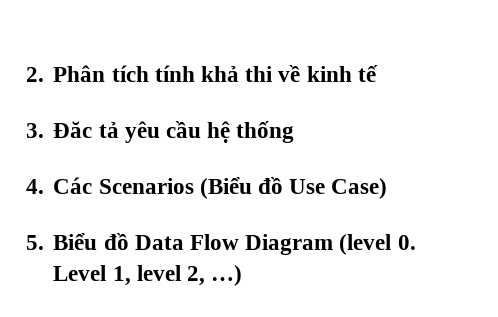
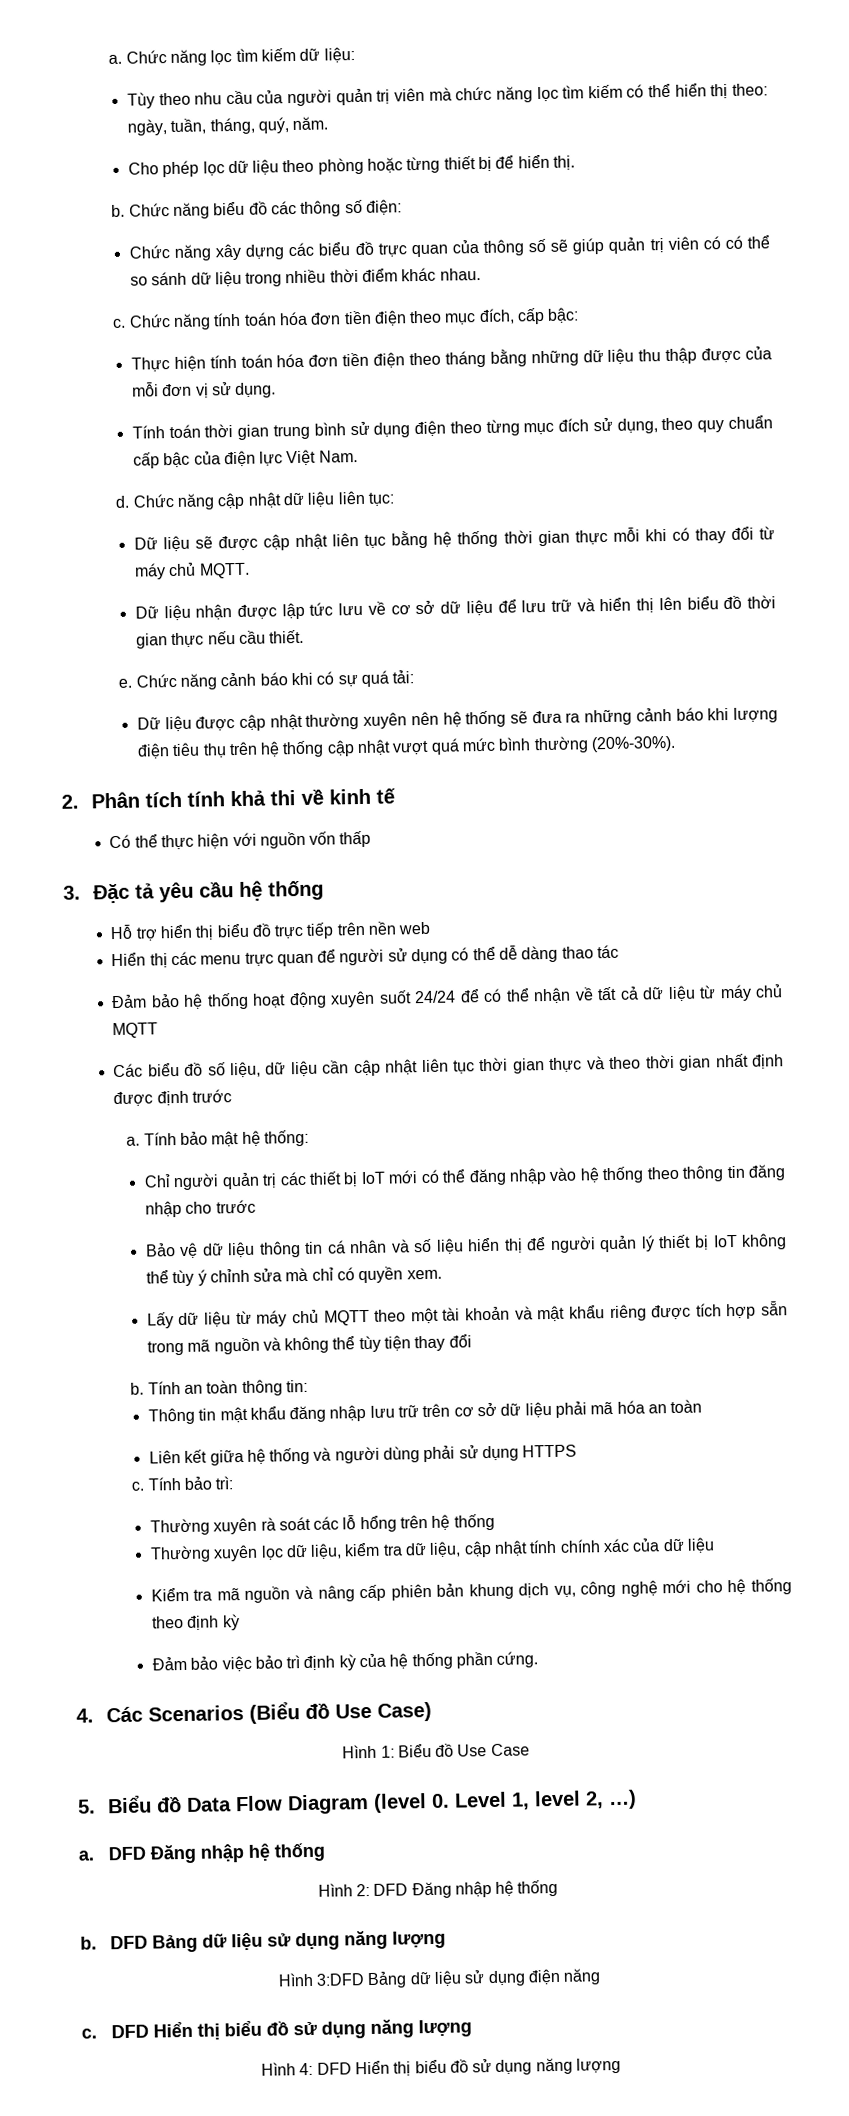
(26, 74) none -> [108,47,355,67] [126,83,769,109] [126,116,329,136] [127,154,576,178] [111,199,402,219] [128,235,770,261] [129,267,481,288] [112,307,580,330] [130,346,772,373] [131,382,277,399] [131,415,774,440] [132,449,358,469] [115,490,395,510] [133,526,775,553] [133,562,250,580] [134,595,776,622] [135,629,305,649] [118,670,415,690] [136,707,778,733] [136,735,677,760] a. Chức năng lọc tìm kiếm dữ liệu: // Tùy theo nhu cầu của người quản trị viên mà chức năng lọc tìm kiếm có thể hiển thị theo: ngày, tuần, tháng, quý, năm. // Cho phép lọc dữ liệu theo phòng hoặc từng thiết bị để hiển thị. // b. Chức năng biểu đồ các thông số điện: // Chức năng xây dựng các biểu đồ trực quan của thông số sẽ giúp quản trị viên có có thể so sánh dữ liệu trong nhiều thời điểm khác nhau. // c. Chức năng tính toán hóa đơn tiền điện theo mục đích, cấp bậc: // Thực hiện tính toán hóa đơn tiền điện theo tháng bằng những dữ liệu thu thập được của mỗi đơn vị sử dụng. // Tính toán thời gian trung bình sử dụng điện theo từng mục đích sử dụng, theo quy chuẩn cấp bậc của điện lực Việt Nam. // d. Chức năng cập nhật dữ liệu liên tục: // Dữ liệu sẽ được cập nhật liên tục bằng hệ thống thời gian thực mỗi khi có thay đổi từ máy chủ MQTT. // Dữ liệu nhận được lập tức lưu về cơ sở dữ liệu để lưu trữ và hiển thị lên biểu đồ thời gian thực nếu cầu thiết. // e. Chức năng cảnh báo khi có sự quá tải: // Dữ liệu được cập nhật thường xuyên nên hệ thống sẽ đưa ra những cảnh báo khi lượng điện tiêu thụ trên hệ thống cập nhật vượt quá mức bình thường (20%-30%). //
(378, 73) none -> [109,830,372,851] // Có thể thực hiện với nguồn vốn thấp
[53,121,93,138] Đăc -> [92,883,130,904] Đặc
(295, 132) none -> [110,921,431,942] [111,944,620,969] [111,984,783,1010] [112,1022,159,1039] [113,1053,784,1079] [113,1089,232,1108] [126,1129,309,1148] [143,1164,787,1191] [144,1199,256,1218] [144,1233,787,1259] [145,1266,442,1287] [146,1301,788,1329] [146,1334,472,1356] [130,1379,308,1397] [147,1399,703,1425] [148,1444,578,1466] [131,1476,234,1491] [149,1513,495,1536] [149,1537,715,1563] [150,1578,792,1603] [151,1614,240,1631] [151,1651,539,1673] // Hỗ trợ hiển thị biểu đồ trực tiếp trên nền web // Hiển thị các menu trực quan để người sử dụng có thể dễ dàng thao tác // Đảm bảo hệ thống hoạt động xuyên suốt 24/24 để có thể nhận về tất cả dữ liệu từ máy chủ MQTT // Các biểu đồ số liệu, dữ liệu cần cập nhật liên tục thời gian thực và theo thời gian nhất định được định trước // a. Tính bảo mật hệ thống: // Chỉ người quản trị các thiết bị IoT mới có thể đăng nhập vào hệ thống theo thông tin đăng nhập cho trước // Bảo vệ dữ liệu thông tin cá nhân và số liệu hiển thị để người quản lý thiết bị IoT không thể tùy ý chỉnh sửa mà chỉ có quyền xem. // Lấy dữ liệu từ máy chủ MQTT theo một tài khoản và mật khẩu riêng được tích hợp sẵn trong mã nguồn và không thể tùy tiện thay đổi // b. Tính an toàn thông tin: // Thông tin mật khẩu đăng nhập lưu trữ trên cơ sở dữ liệu phải mã hóa an toàn // Liên kết giữa hệ thống và người dùng phải sử dụng HTTPS // c. Tính bảo trì: // Thường xuyên rà soát các lỗ hổng trên hệ thống // Thường xuyên lọc dữ liệu, kiểm tra dữ liệu, cập nhật tính chính xác của dữ liệu // Kiểm tra mã nguồn và nâng cấp phiên bản khung dịch vụ, công nghệ mới cho hệ thống theo định kỳ // Đảm bảo việc bảo trì định kỳ của hệ thống phần cứng.
(388, 188) none -> [342,1743,530,1759] // Hình 1: Biểu đồ Use Case
(243, 275) none -> [78,1842,326,1864] [317,1879,559,1899] [80,1930,446,1953] [277,1968,602,1989] [81,2019,472,2040] [260,2057,622,2077] // a. DFD Đăng nhập hệ thống // Hình 2: DFD Đăng nhập hệ thống // b. DFD Bảng dữ liệu sử dụng năng lượng // Hình 3:DFD Bảng dữ liệu sử dụng điện năng // c. DFD Hiển thị biểu đồ sử dụng năng lượng // Hình 4: DFD Hiển thị biểu đồ sử dụng năng lượng

